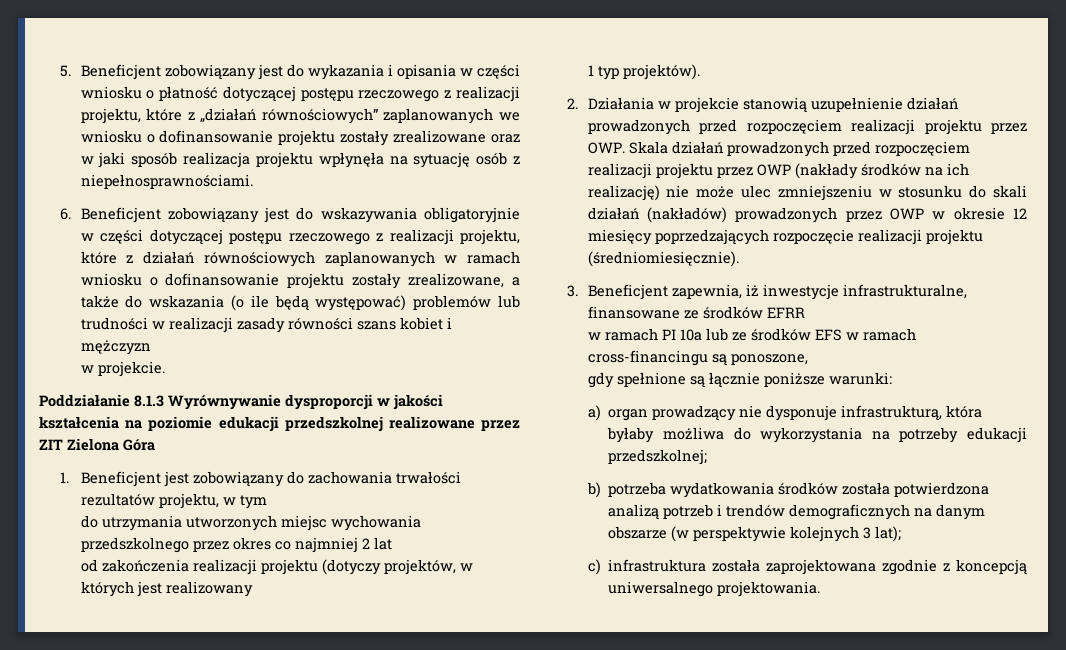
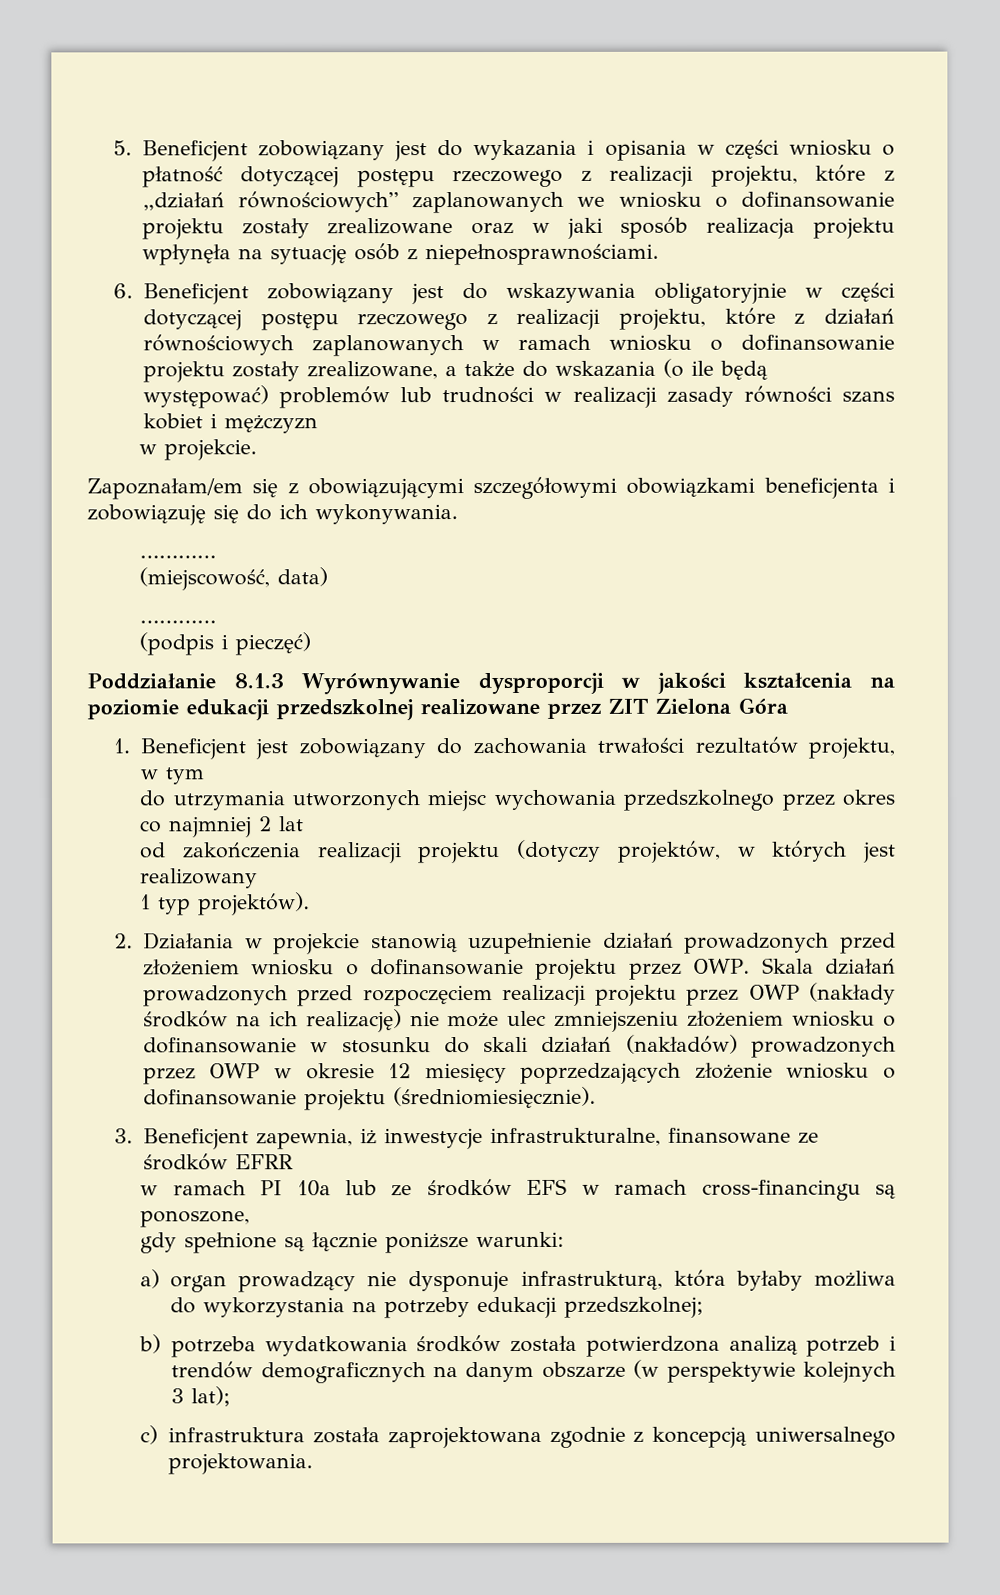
(165, 369) none -> [87,476,896,500] [87,504,458,526] [139,555,217,559] [139,567,329,591] [139,620,217,624] [139,632,312,656] // Zapoznałam/em się z obowiązującymi szczegółowymi obowiązkami beneficjenta i zobowiązuję się do ich wykonywania. // ………… // (miejscowość, data) // ………… // (podpis i pieczęć)
[746,119,916,135] rozpoczęciem realizacji -> [142,958,525,976] złożeniem wniosku o dofinansowanie
(872, 193) none -> [687,1010,896,1027] [142,1037,297,1054] złożeniem wniosku o dofinansowanie
[772,229,922,245] rozpoczęcie realizacji -> [694,1062,896,1079] [142,1089,297,1106] złożenie wniosku o dofinansowanie

